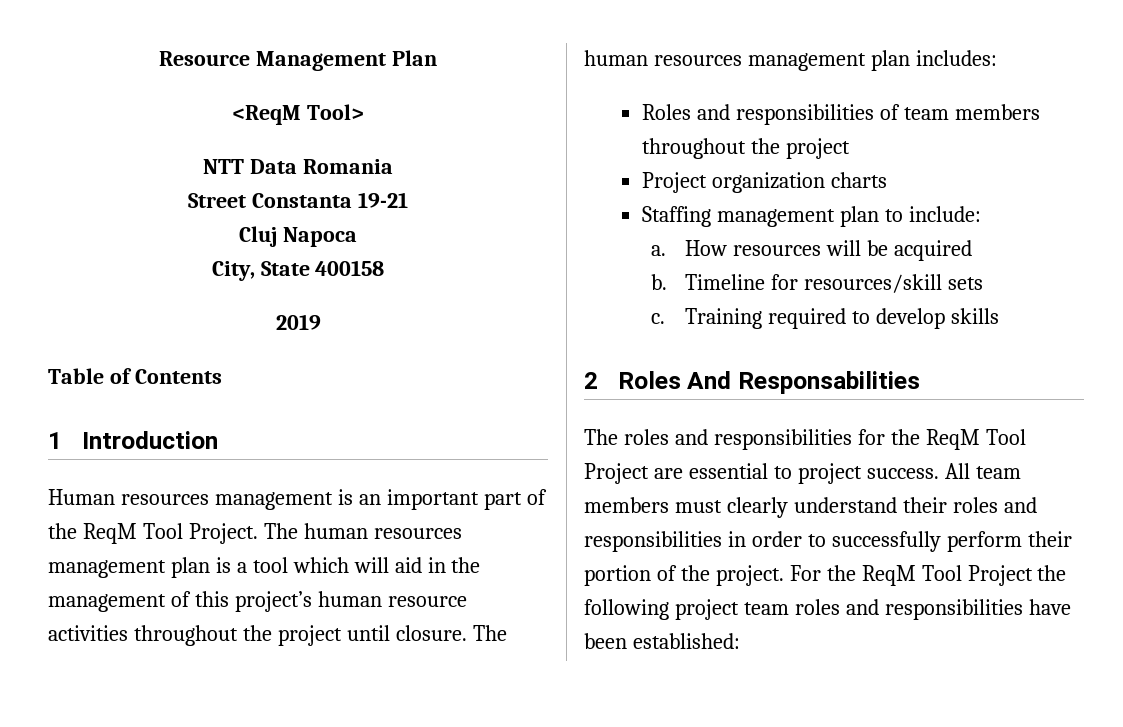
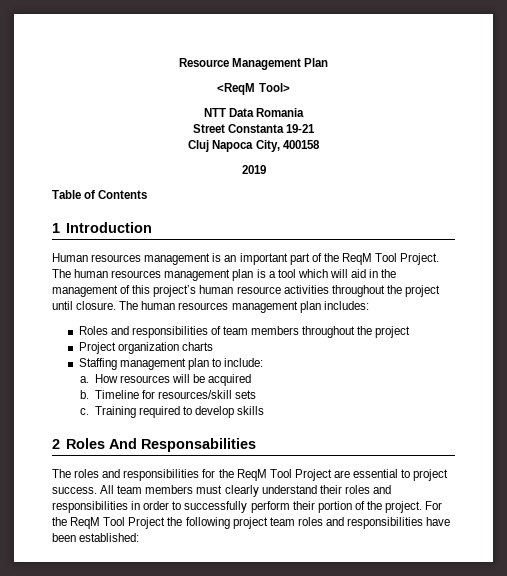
[211,261,310,281] // City, State -> [255,140,280,152] City,

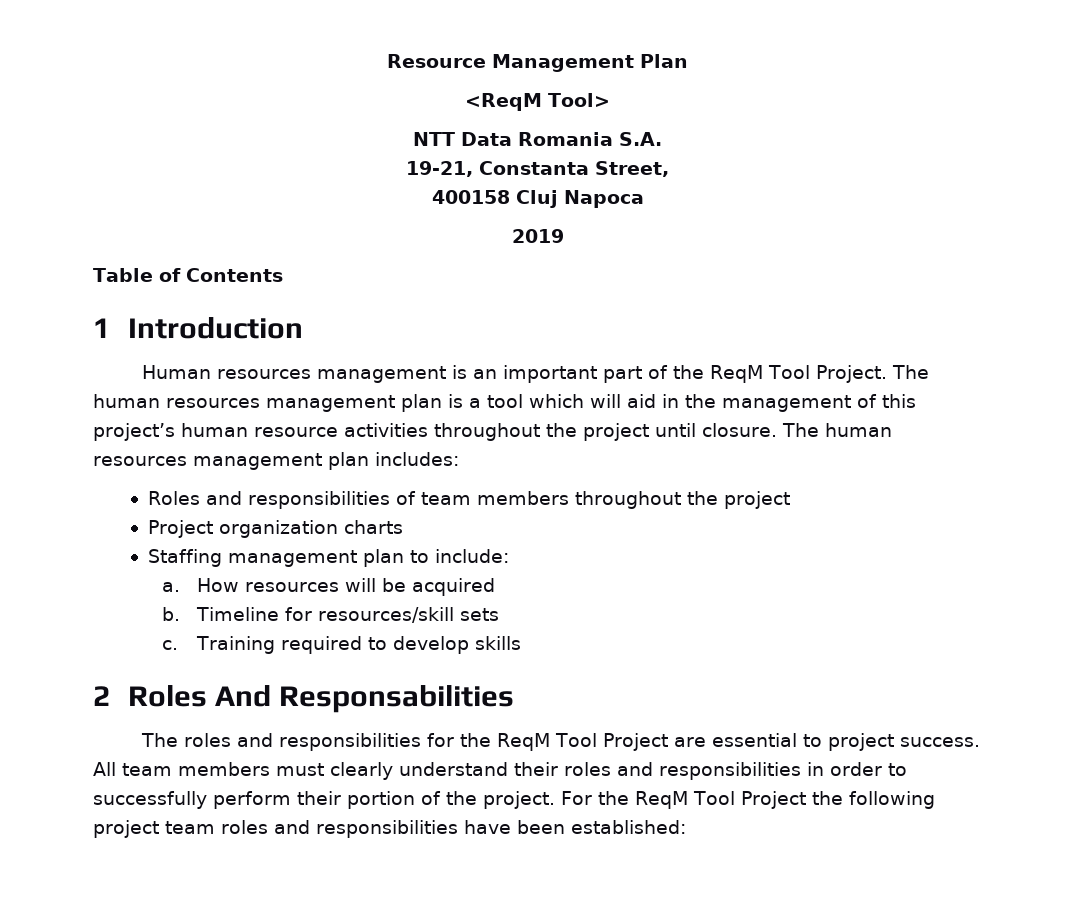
[192,124,316,133] // Street Constanta 19-21 // -> [619,132,662,146] [406,161,669,177] [431,190,510,204] S.A. // 19-21, Constanta Street, // 400158
[255,140,320,152] City, 400158 -> (644, 199) none

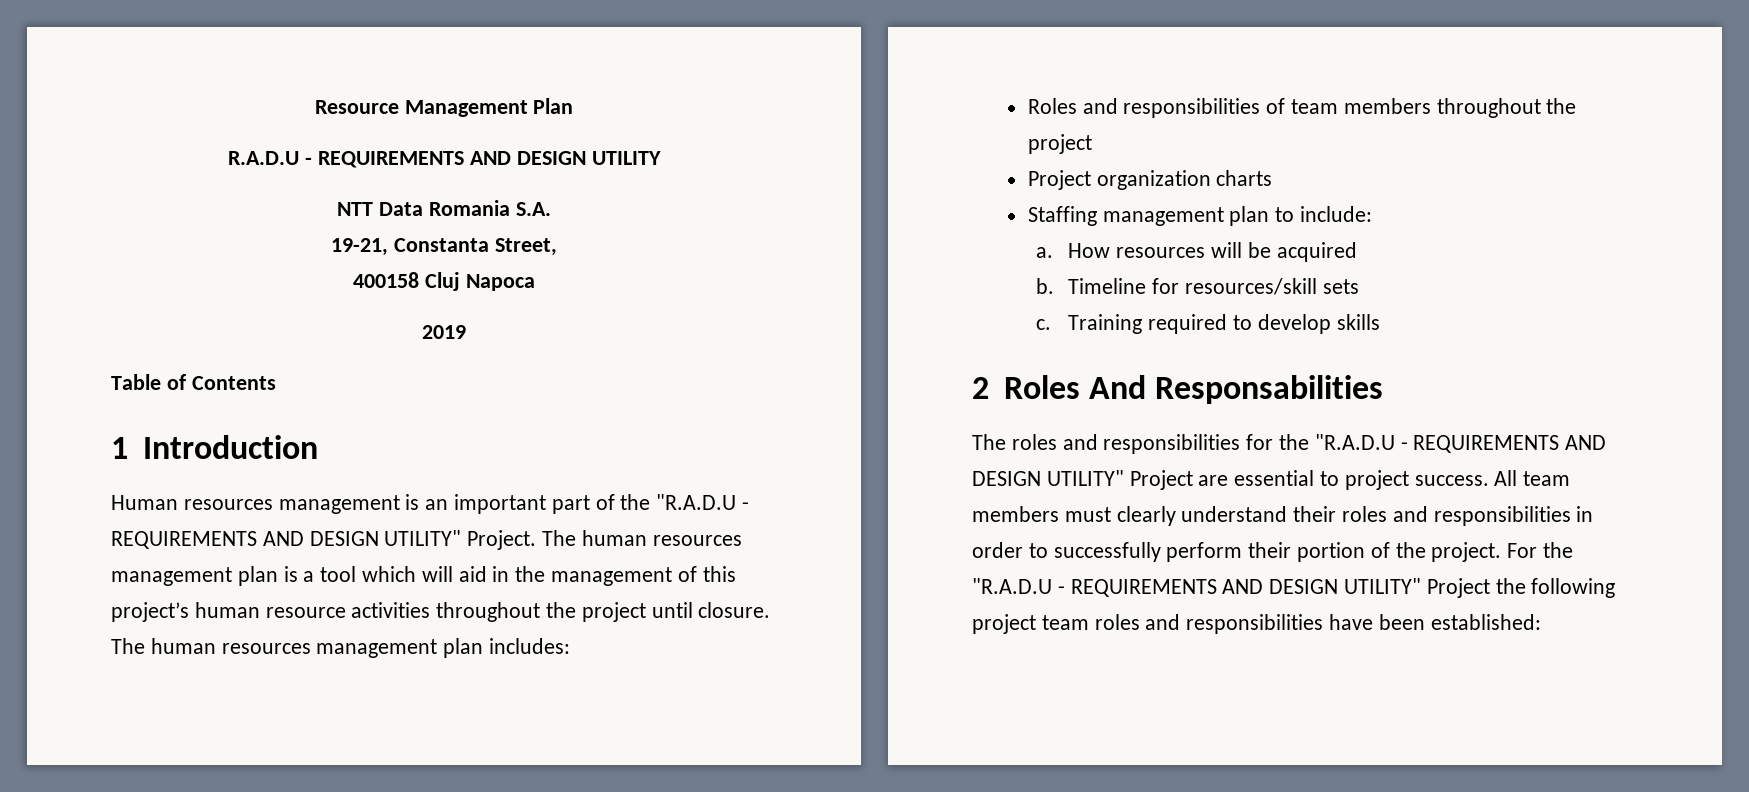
[465,93,611,111] <ReqM Tool> -> [228,151,661,168] R.A.D.U - REQUIREMENTS AND DESIGN UTILITY
[710,365,811,383] ReqM Tool -> [656,494,750,510] [111,530,462,549] "R.A.D.U - REQUIREMENTS AND DESIGN UTILITY"
[497,733,598,751] ReqM Tool -> [1314,434,1607,453] [972,470,1124,486] "R.A.D.U - REQUIREMENTS AND DESIGN UTILITY"
[634,791,735,809] ReqM Tool -> [972,578,1422,597] "R.A.D.U - REQUIREMENTS AND DESIGN UTILITY"

